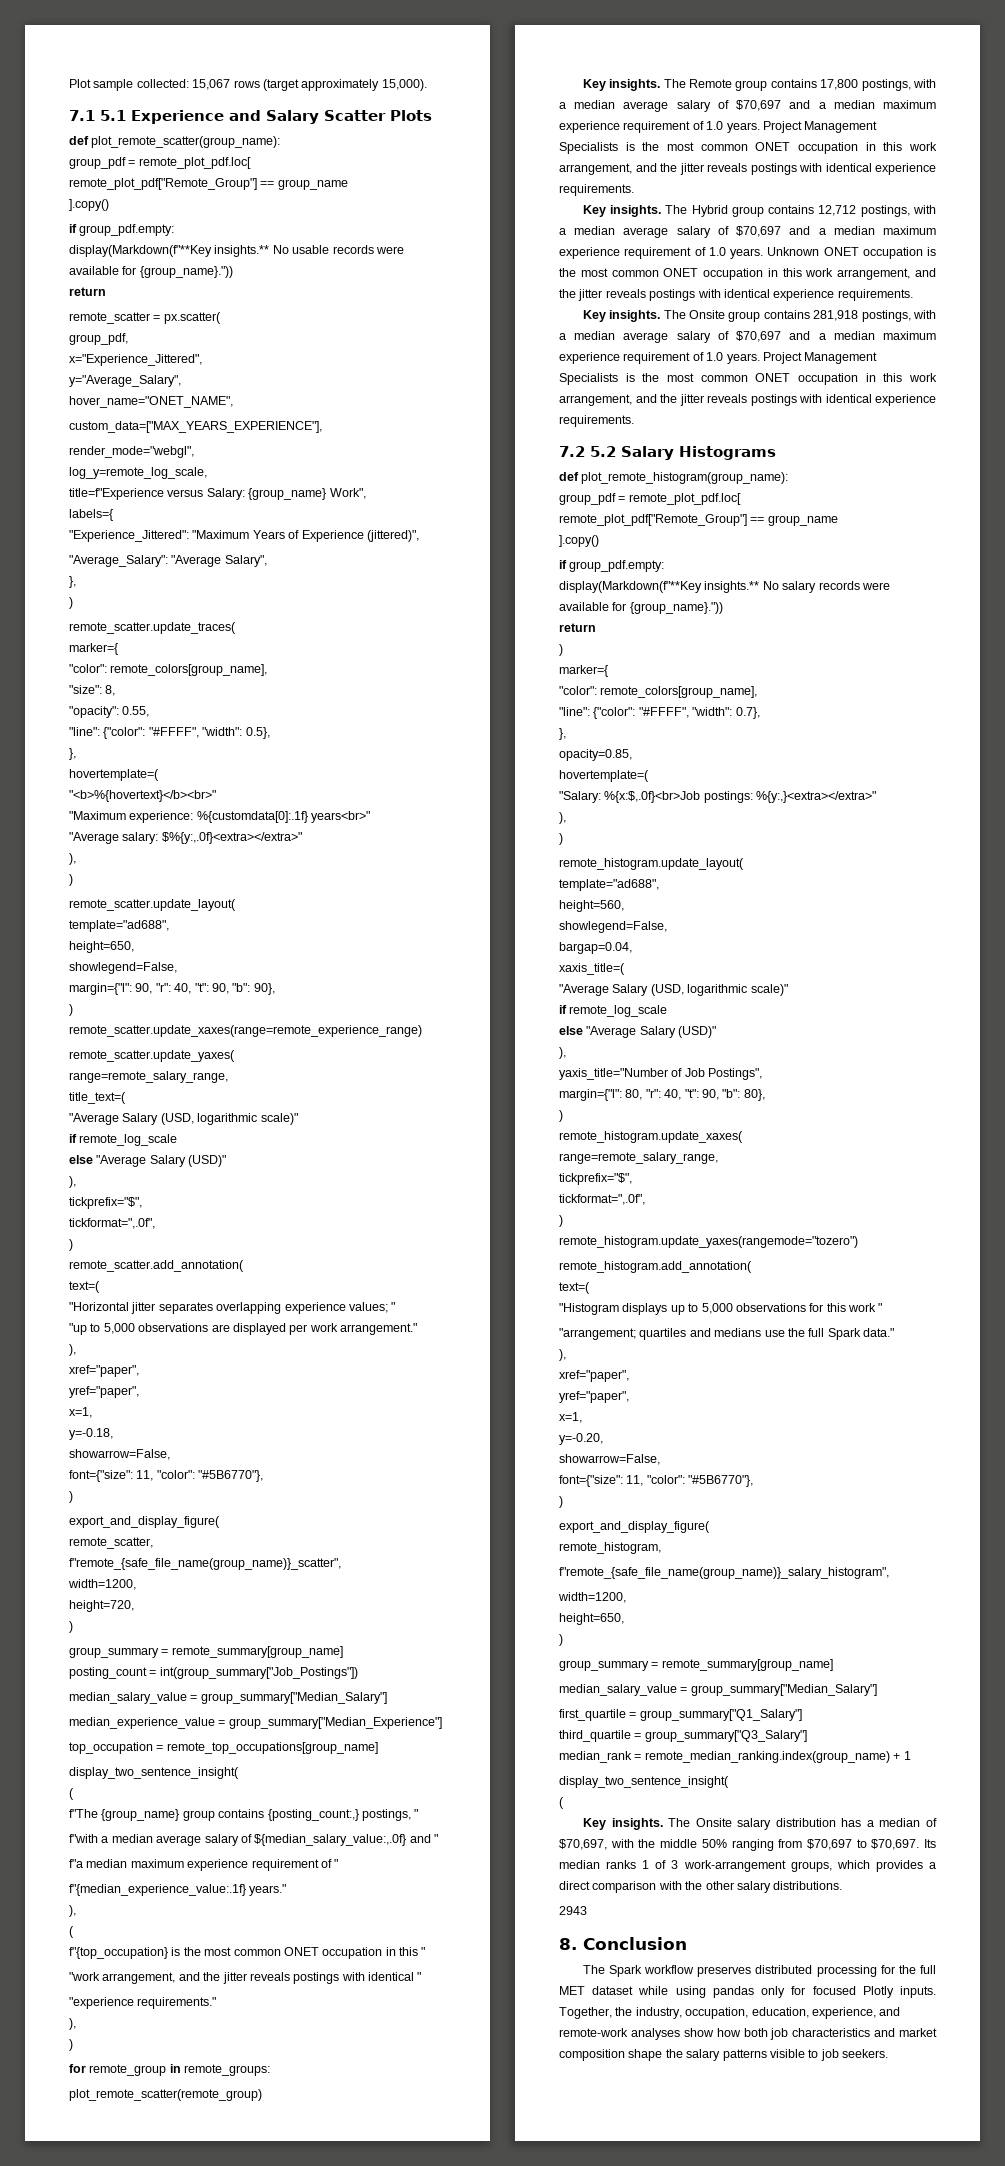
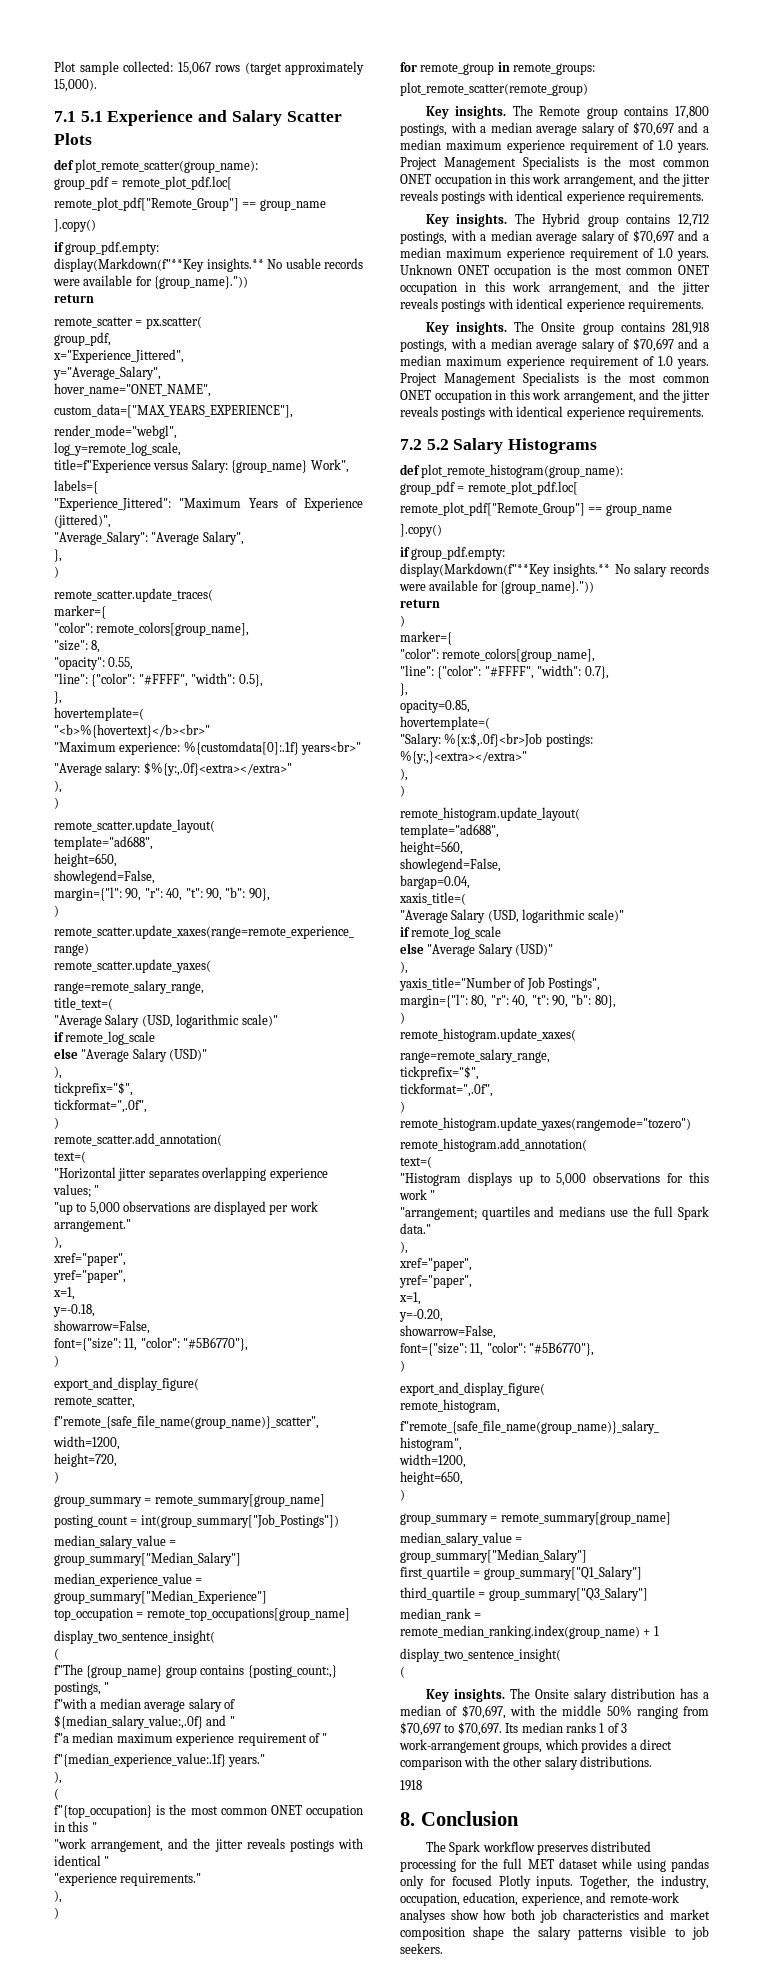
[559,1906,587,1915] 2943 -> [400,1780,422,1791] 1918

